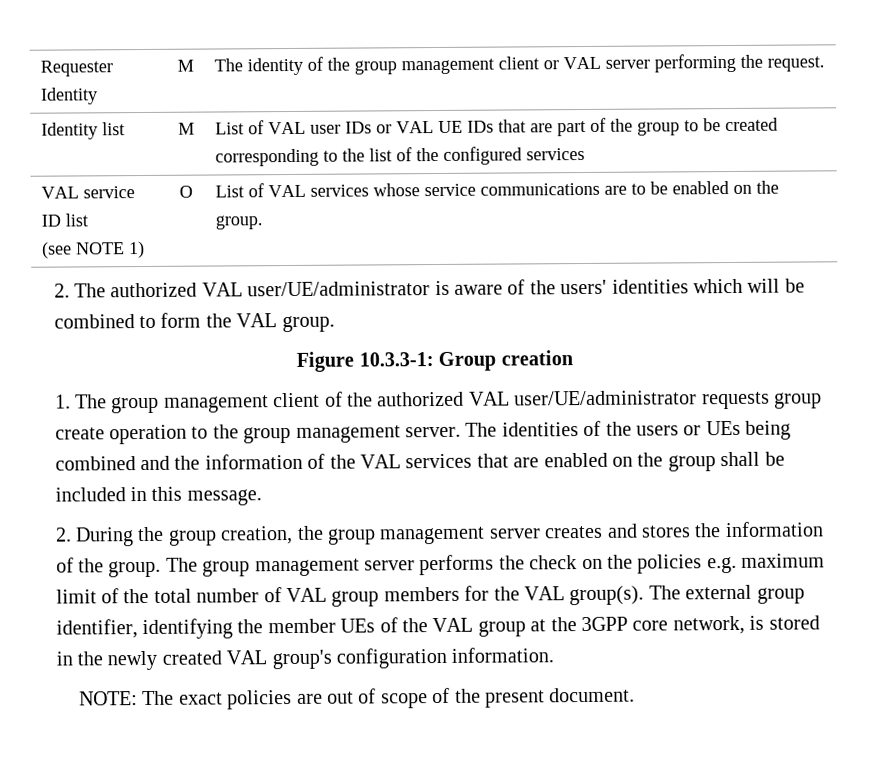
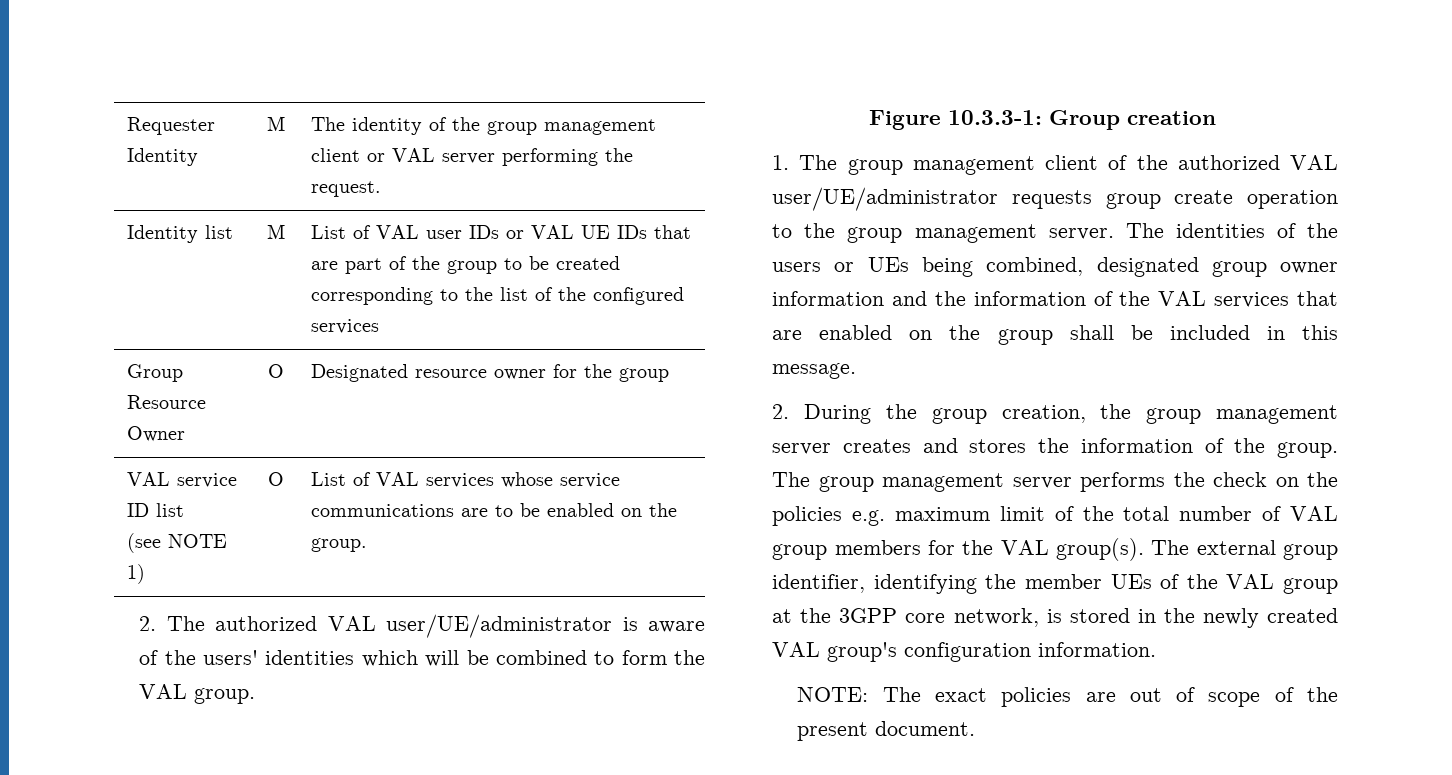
(585, 154) none -> [127,364,184,382] [127,395,207,409] [127,426,186,442] [268,364,284,378] [311,364,670,382] // Group Resource Owner | O | Designated resource owner for the group
[54,456,136,471] combined -> [986,257,1338,277] [772,291,885,306] combined, designated group owner information

